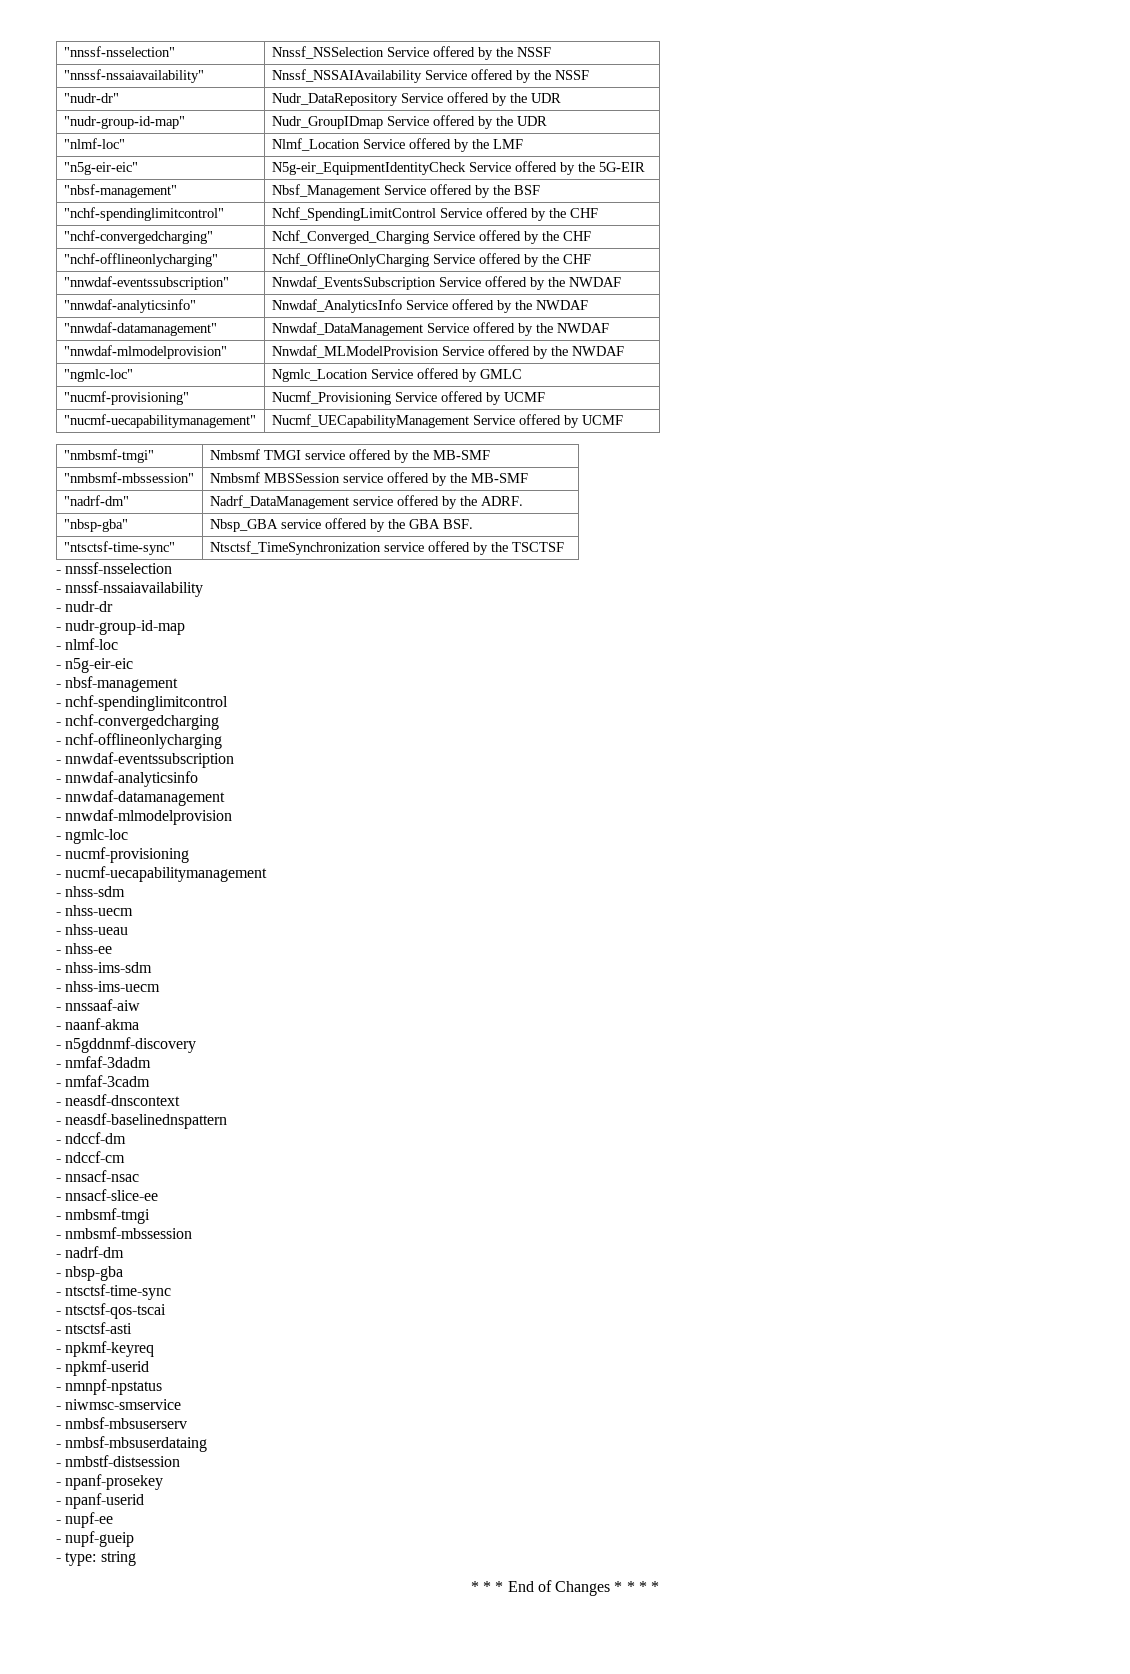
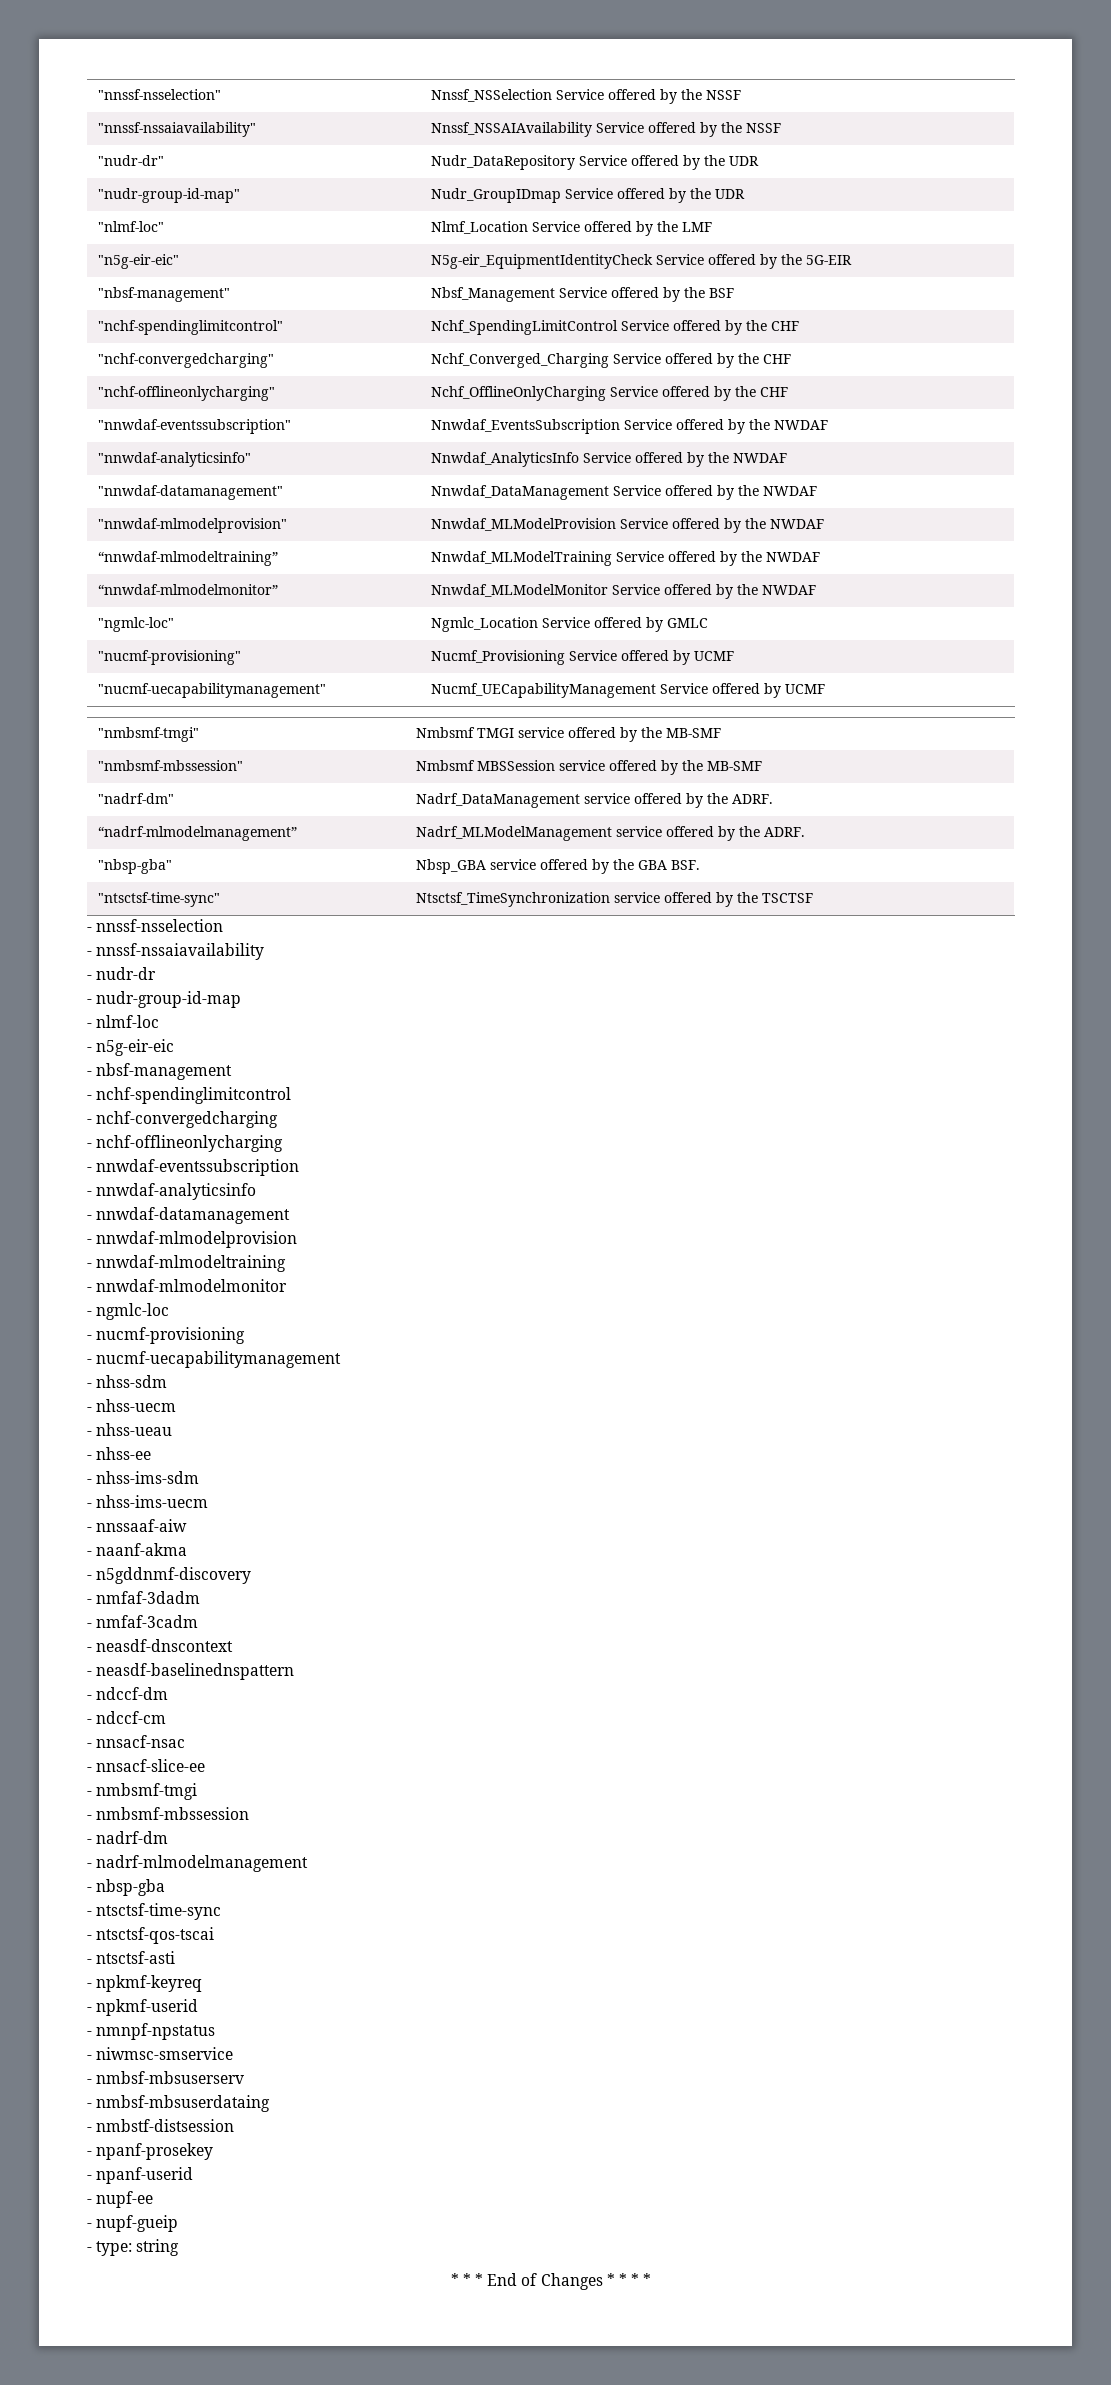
(624, 351) none -> [98,551,279,566] [431,551,821,566] [98,584,279,595] [431,584,817,599] // “nnwdaf-mlmodeltraining” | Nnwdaf_MLModelTraining Service offered by the NWDAF // “nnwdaf-mlmodelmonitor” | Nnwdaf_MLModelMonitor Service offered by the NWDAF
(523, 501) none -> [98,826,298,841] [416,826,806,841] // “nadrf-mlmodelmanagement” | Nadrf_MLModelManagement service offered by the ADRF.
(233, 817) none -> [87,1255,287,1272] [87,1279,288,1292] // - nnwdaf-mlmodeltraining // - nnwdaf-mlmodelmonitor
(125, 1252) none -> [87,1855,309,1872] // - nadrf-mlmodelmanagement

